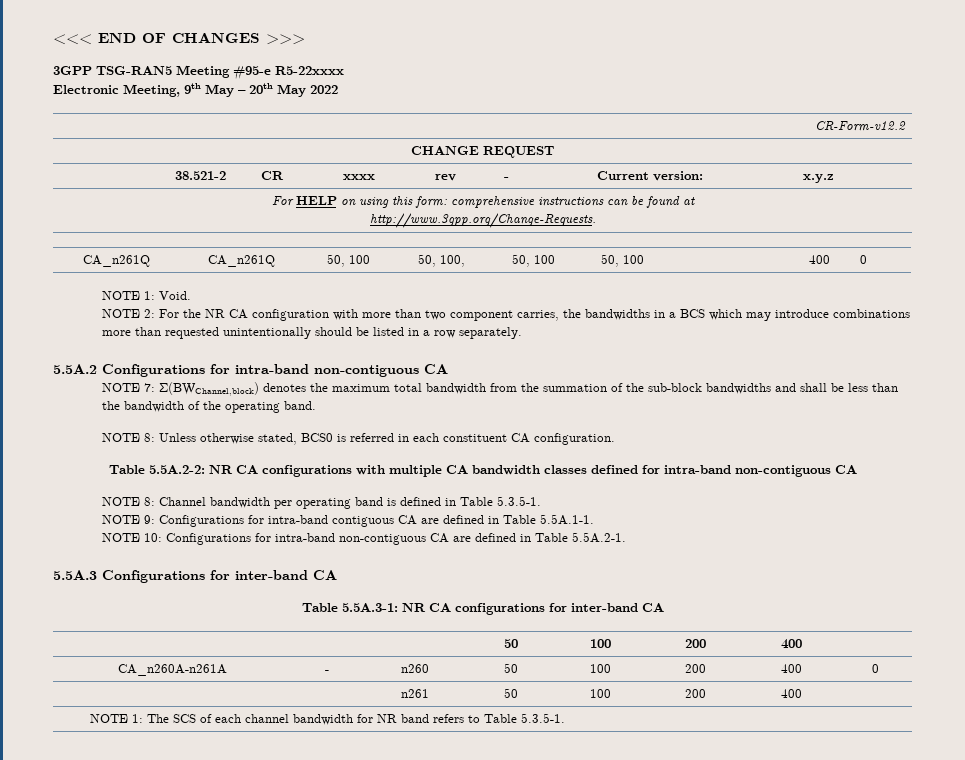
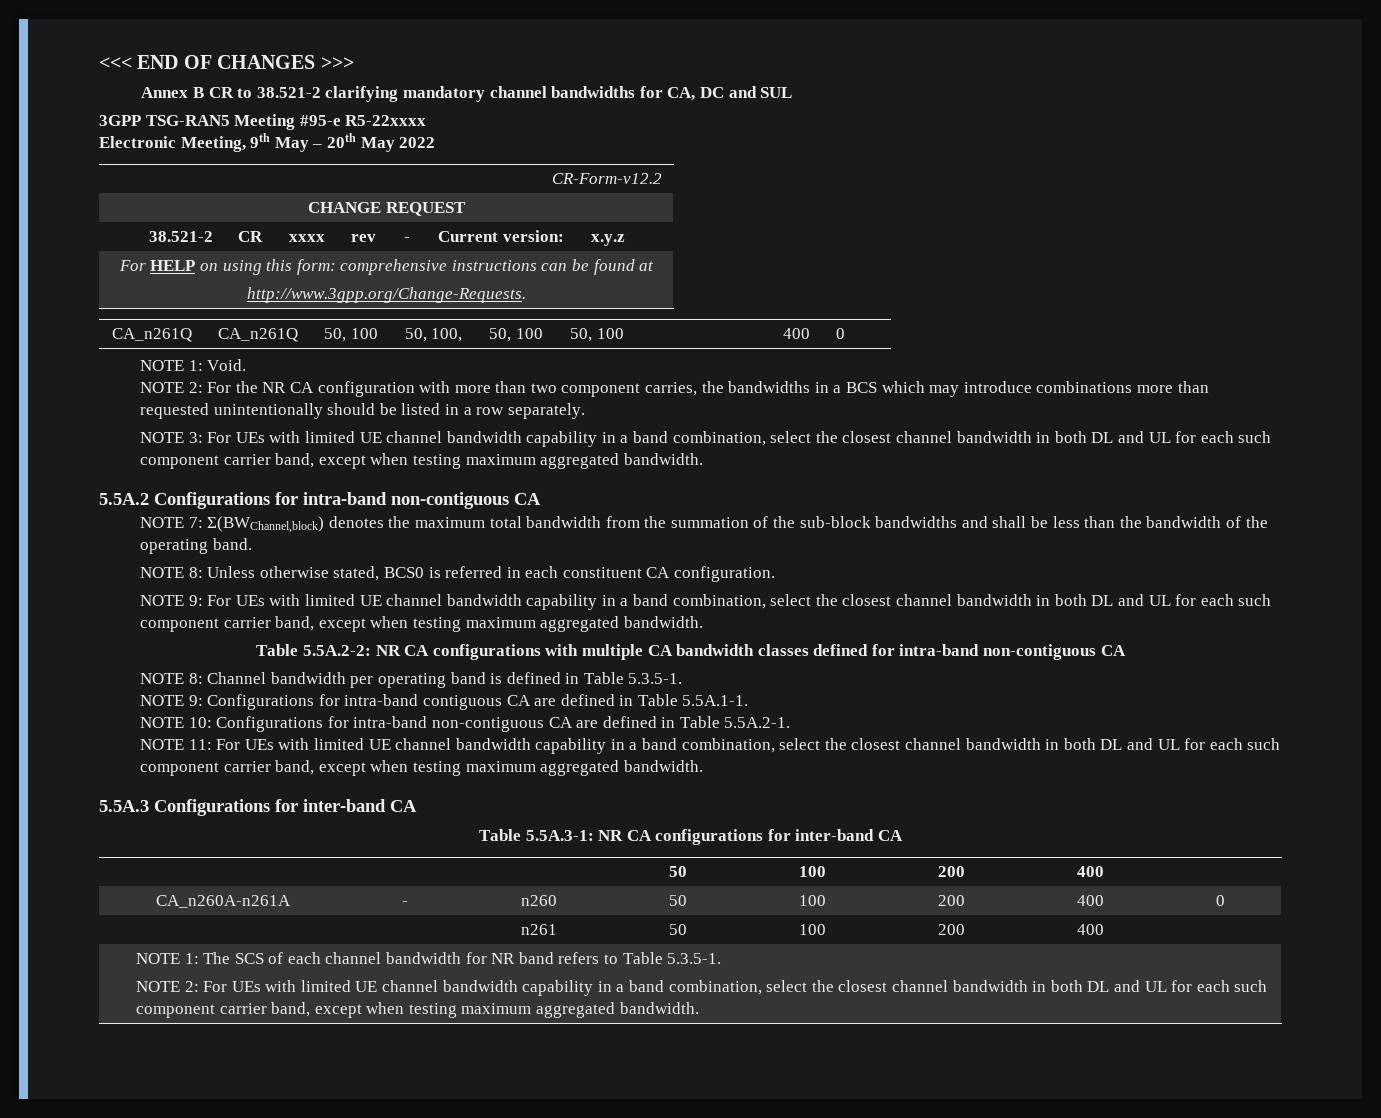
(305, 39) none -> [141,86,793,102] // Annex B CR to 38.521-2 clarifying mandatory channel bandwidths for CA, DC and SUL
(523, 333) none -> [139,431,1272,447] [139,453,703,469] // NOTE 3: For UEs with limited UE channel bandwidth capability in a band combination, select the closest channel bandwidth in both DL and UL for each such component carrier band, except when testing maximum aggregated bandwidth.
(616, 439) none -> [139,594,1272,610] [139,616,703,632] // NOTE 9: For UEs with limited UE channel bandwidth capability in a band combination, select the closest channel bandwidth in both DL and UL for each such component carrier band, except when testing maximum aggregated bandwidth.
(627, 537) none -> [139,738,1281,754] [139,760,703,776] // NOTE 11: For UEs with limited UE channel bandwidth capability in a band combination, select the closest channel bandwidth in both DL and UL for each such component carrier band, except when testing maximum aggregated bandwidth.
(565, 718) none -> [135,980,1268,996] [135,1002,699,1018] // NOTE 2: For UEs with limited UE channel bandwidth capability in a band combination, select the closest channel bandwidth in both DL and UL for each such component carrier band, except when testing maximum aggregated bandwidth.

